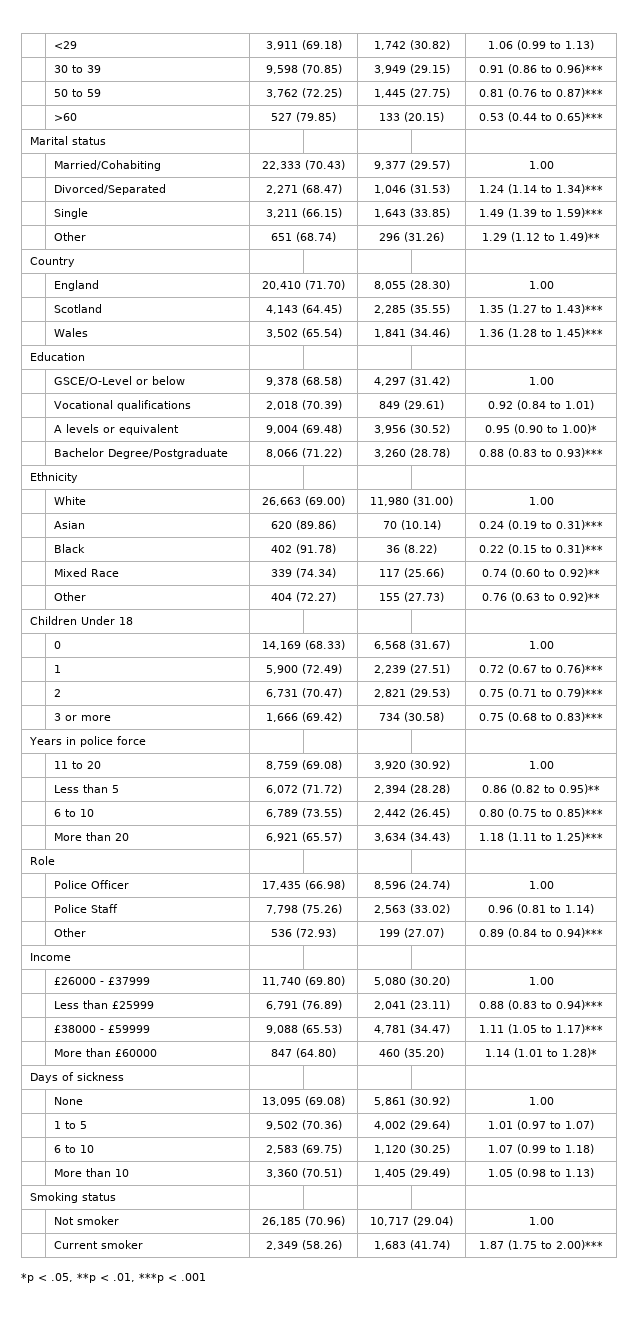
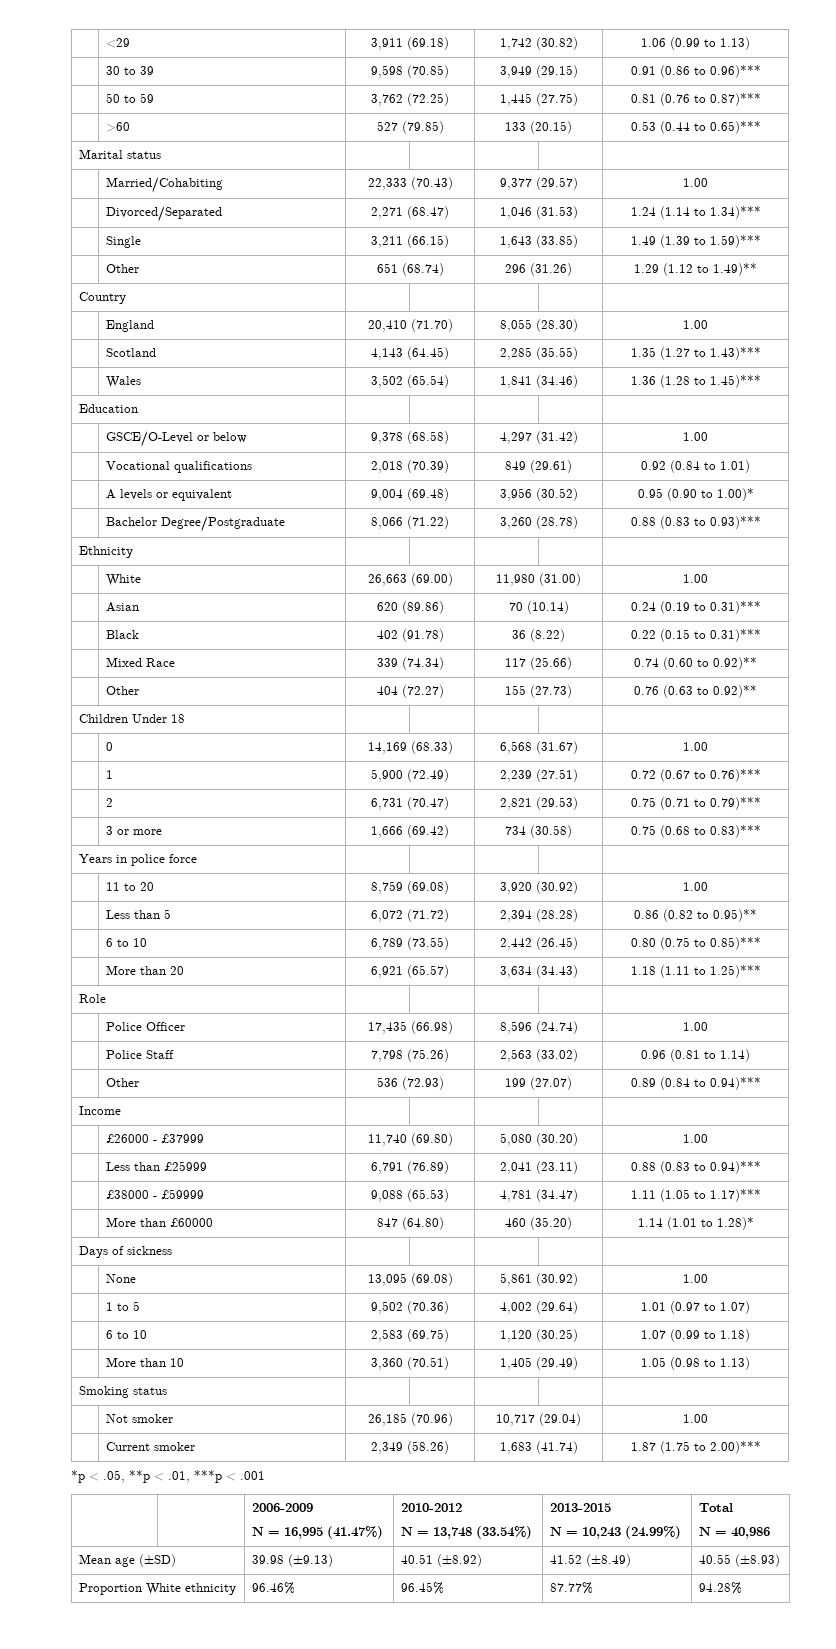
(206, 1277) none -> [251,1503,313,1512] [251,1526,383,1539] [400,1503,462,1512] [400,1526,532,1539] [549,1503,611,1512] [549,1526,681,1539] [698,1503,733,1512] [698,1527,770,1539] [78,1554,176,1567] [251,1554,333,1567] [400,1554,482,1567] [549,1554,631,1567] [698,1554,780,1567] [78,1583,236,1595] [251,1582,295,1594] [400,1582,444,1594] [549,1582,593,1594] [698,1582,742,1594] // | | 2006-2009 // N = 16,995 (41.47%) | 2010-2012 // N = 13,748 (33.54%) | 2013-2015 // N = 10,243 (24.99%) | Total // N = 40,986 // Mean age (±SD) | 39.98 (±9.13) | 40.51 (±8.92) | 41.52 (±8.49) | 40.55 (±8.93) // Proportion White ethnicity | 96.46% | 96.45% | 87.77% | 94.28%

